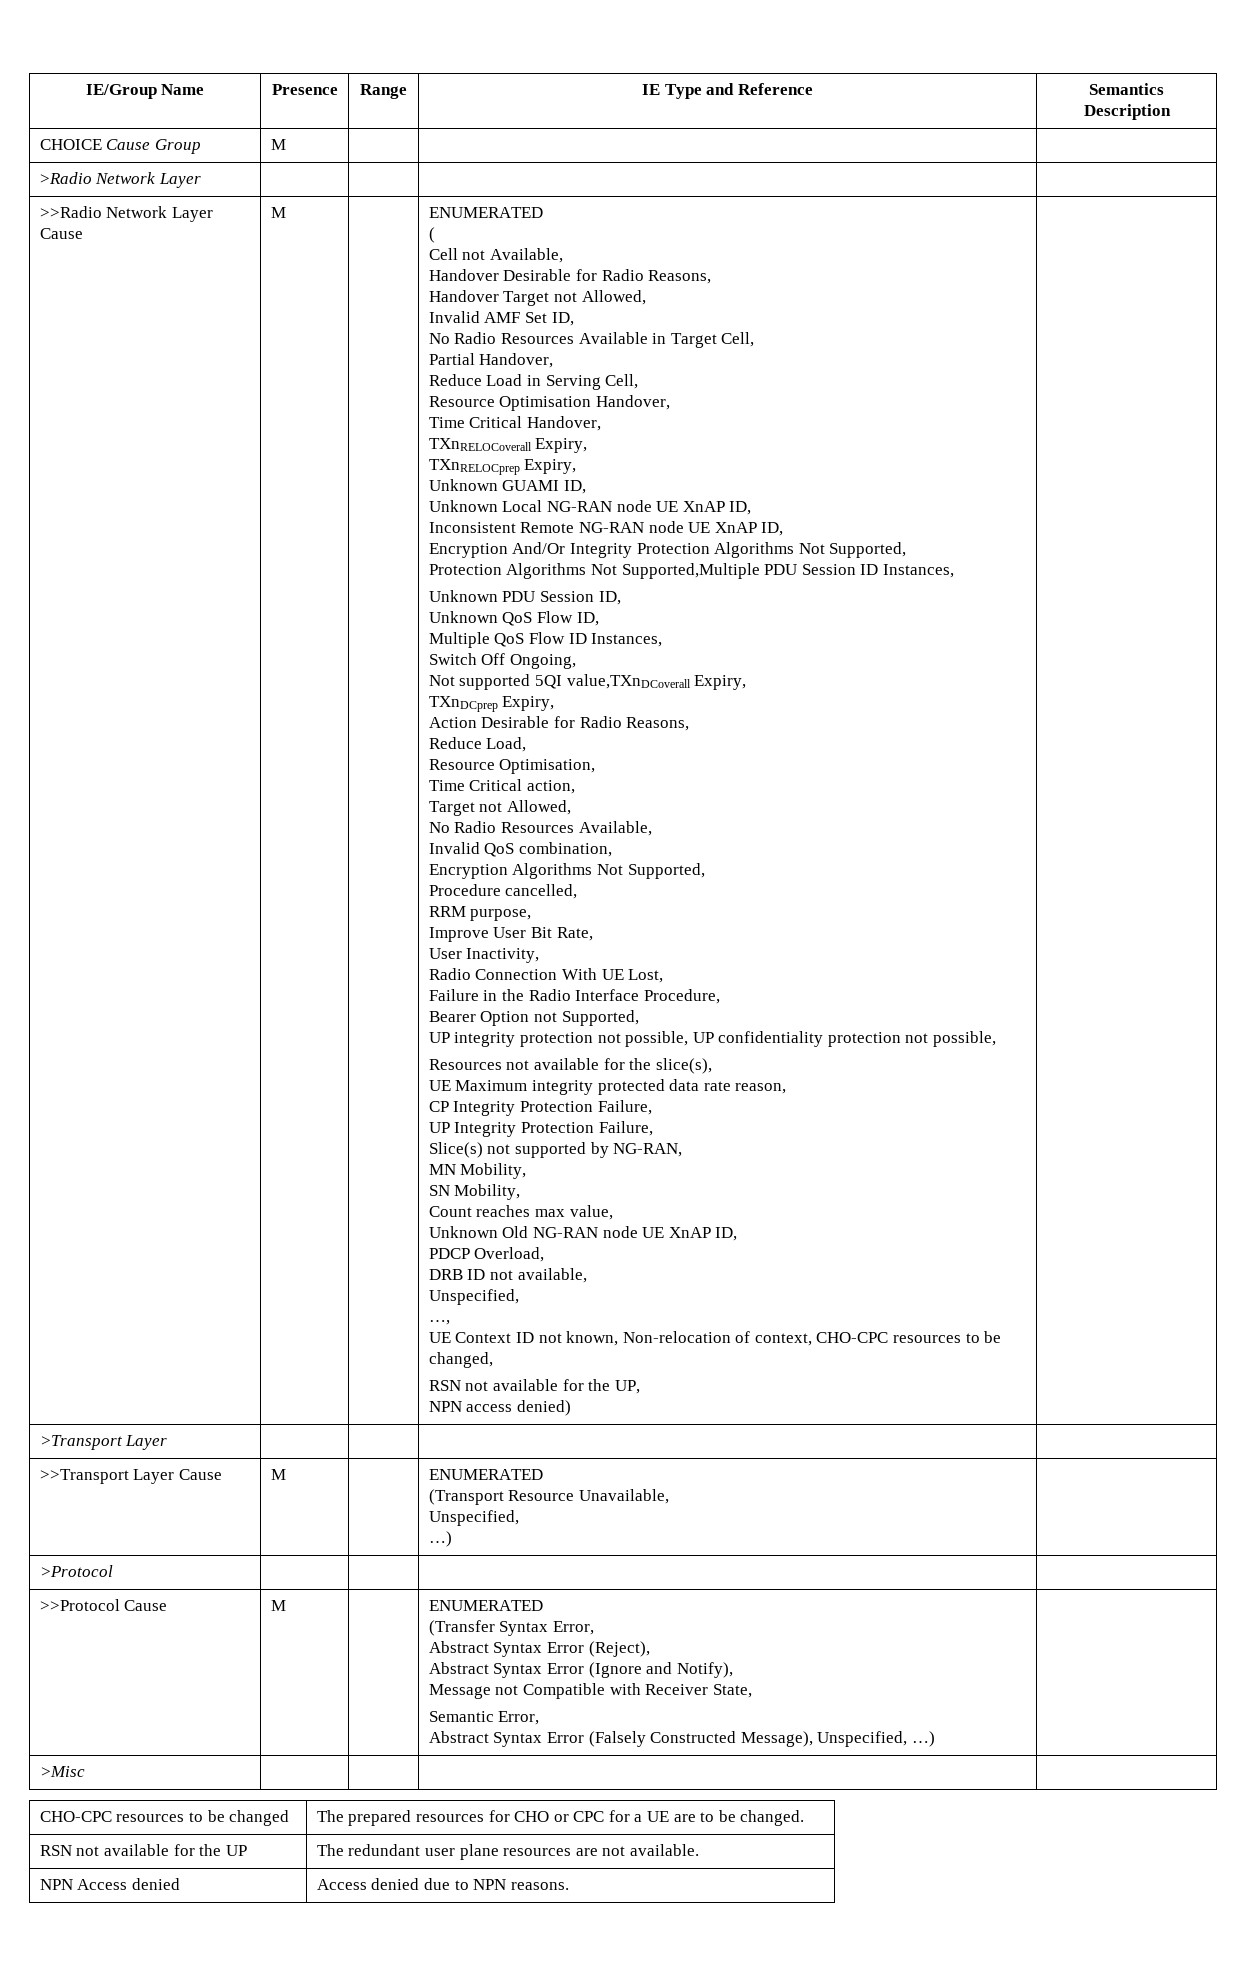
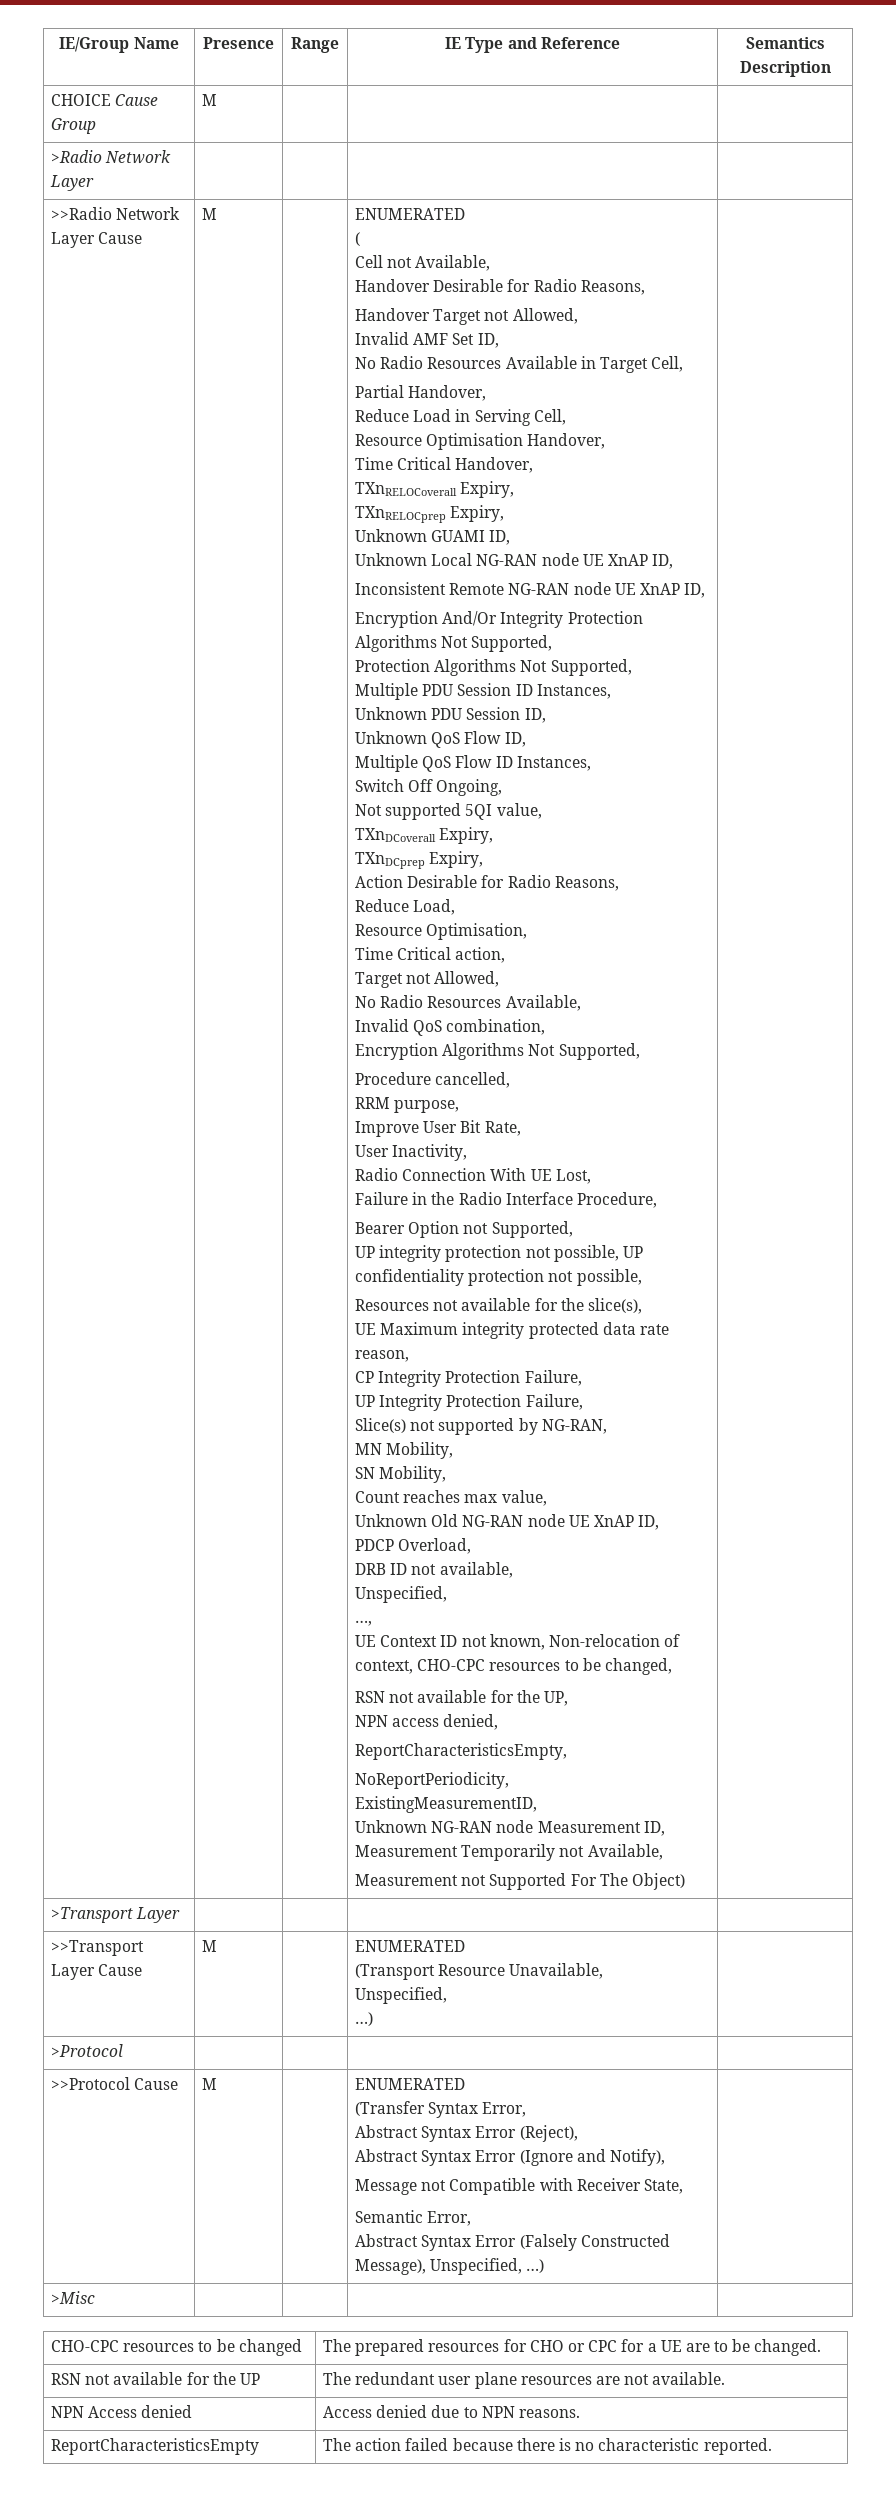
[621,563,760,579] Supported,Multiple -> [550,659,632,676] [355,683,419,700] Supported, // Multiple
[566,674,691,689] value,TXnDCoverall -> [496,803,542,819] [355,828,437,842] value, // TXnDCoverall
[516,1400,571,1416] denied) -> [443,1714,499,1730] [355,1743,568,1760] [355,1772,510,1789] [355,1796,538,1813] [355,1820,665,1836] [355,1844,663,1861] [355,1873,685,1890] denied, // ReportCharacteristicsEmpty, // NoReportPeriodicity, // ExistingMeasurementID, // Unknown NG-RAN node Measurement ID, Measurement Temporarily not Available, // Measurement not Supported For The Object)
(569, 1886) none -> [51,2438,260,2455] [323,2438,772,2455] // ReportCharacteristicsEmpty | The action failed because there is no characteristic reported.

